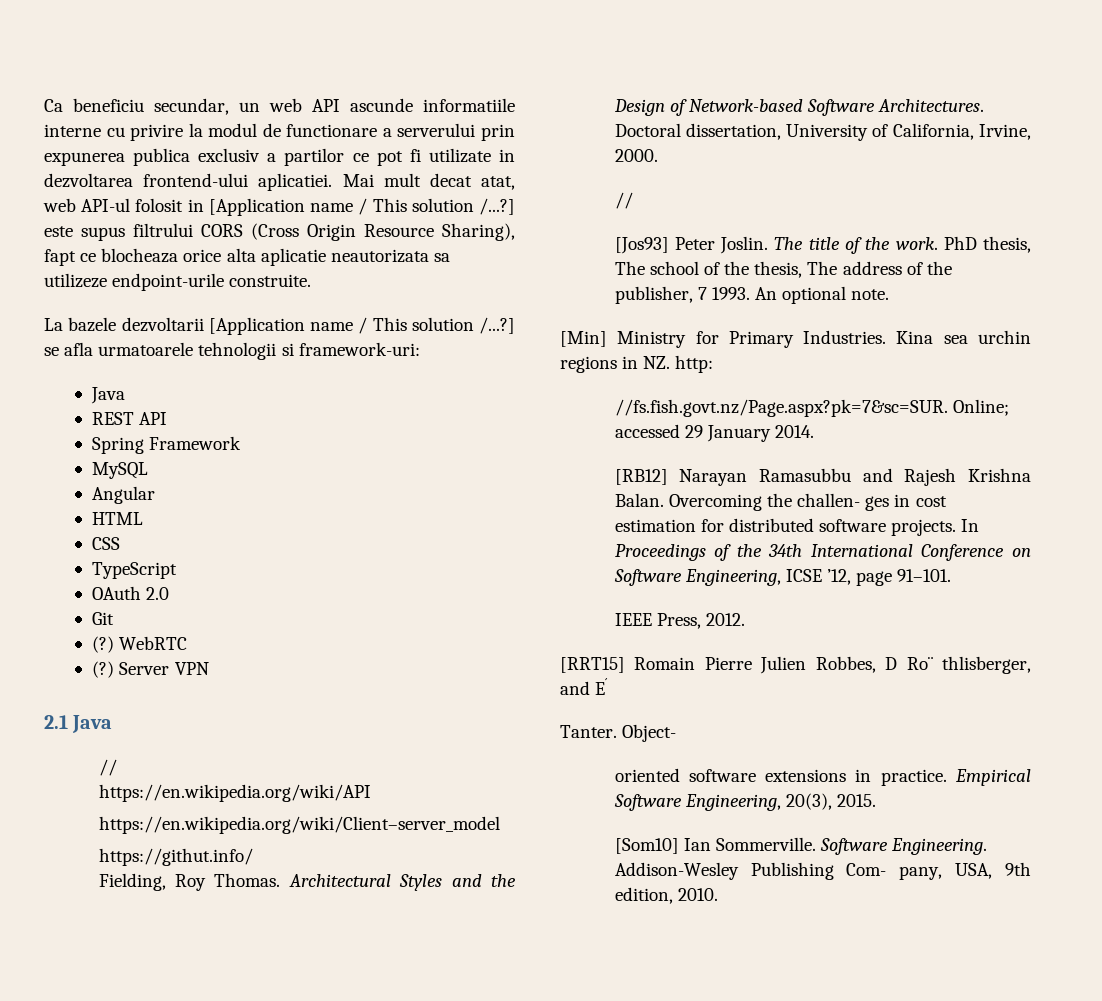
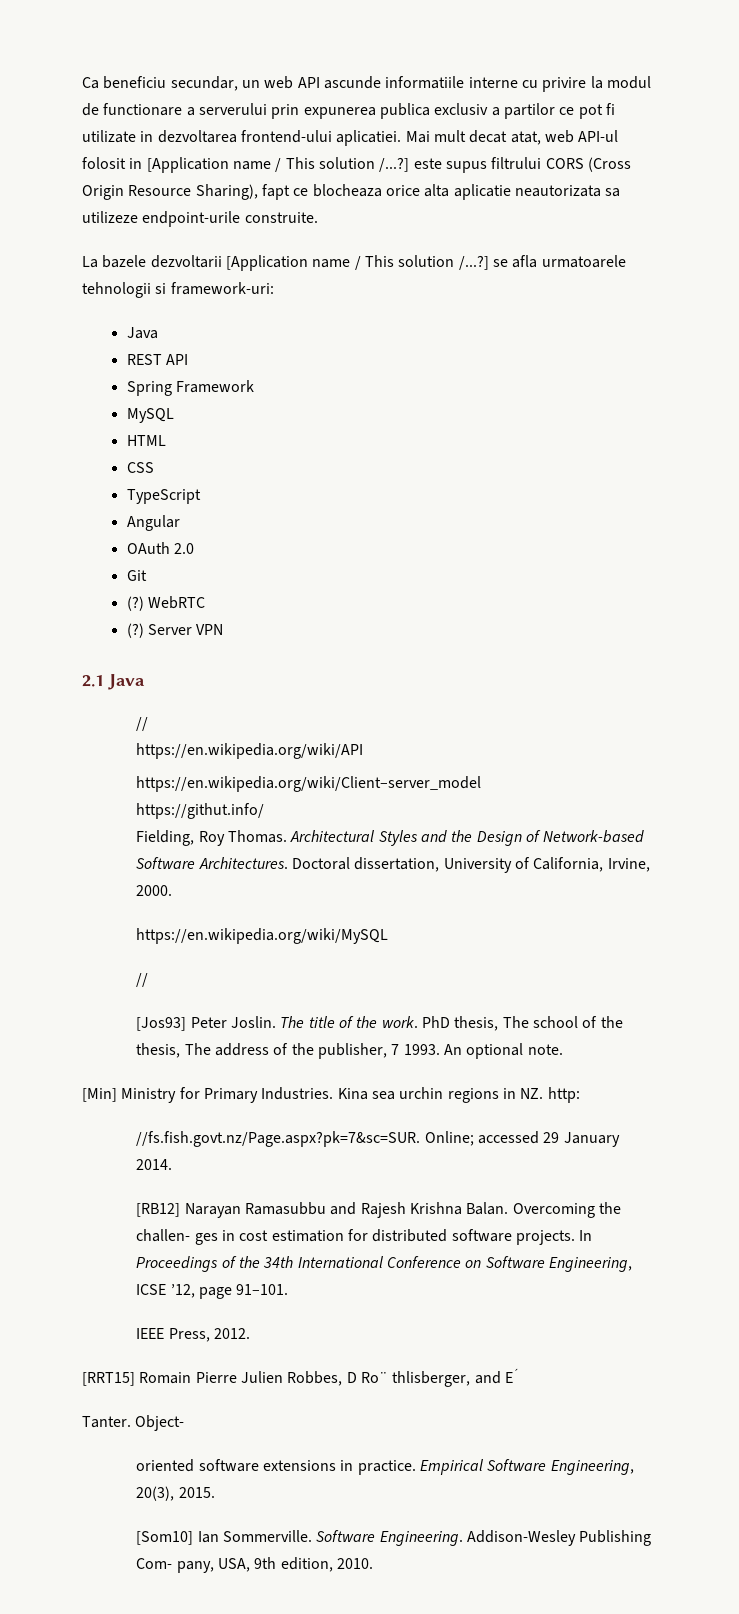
[92,486,156,504] // Angular -> (174, 415) none
(178, 570) none -> [126,515,180,531] // Angular
(658, 155) none -> [136,928,389,944] // https://en.wikipedia.org/wiki/MySQL

